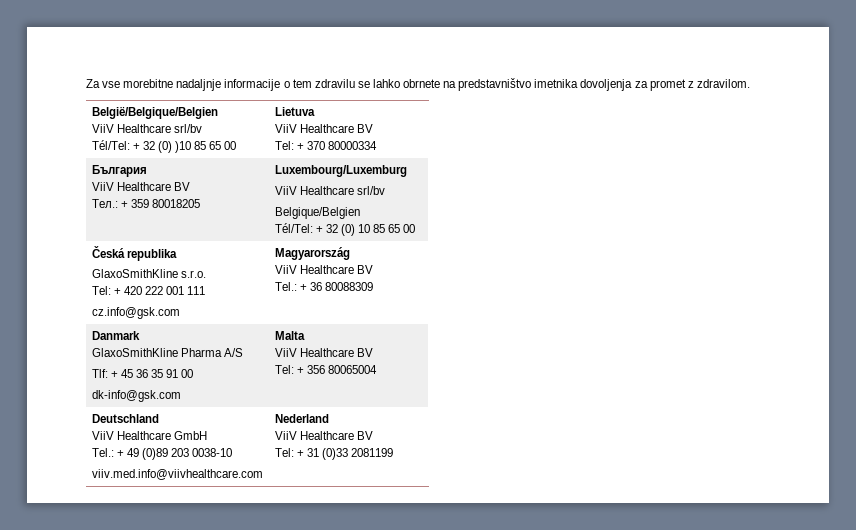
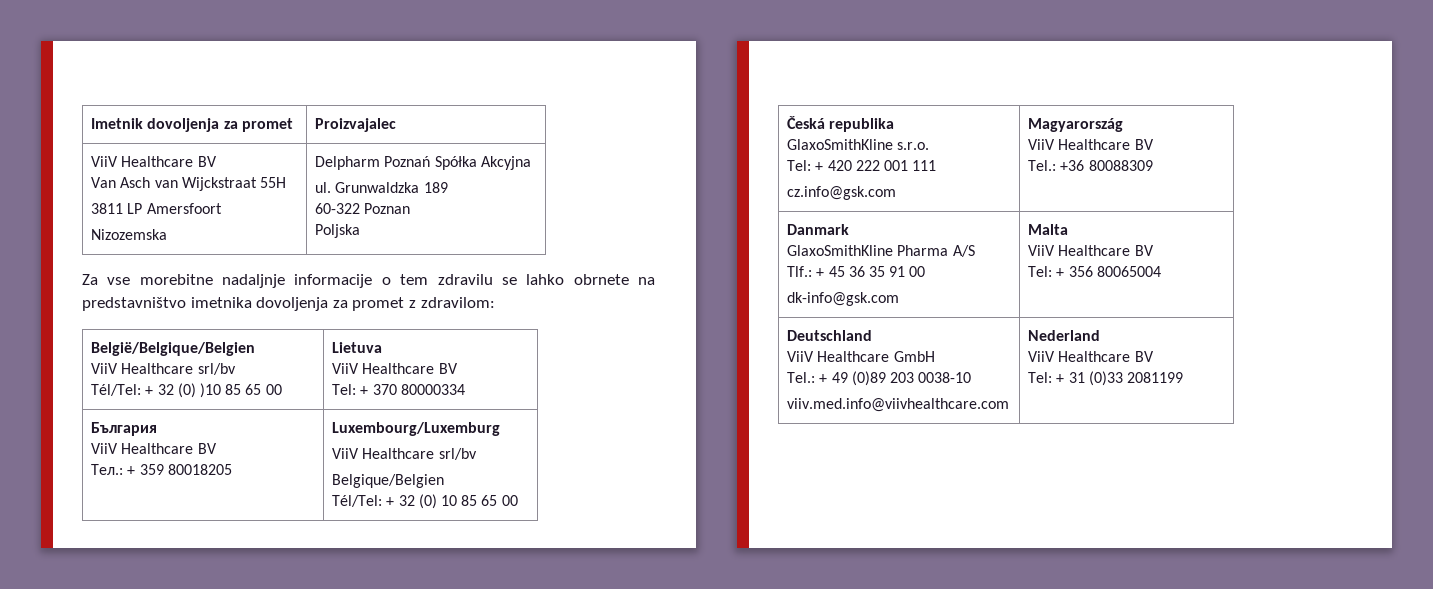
(86, 83) none -> [91,118,293,132] [315,118,397,132] [91,156,217,167] [91,177,287,191] [91,203,222,214] [91,229,168,240] [315,156,531,170] [315,182,448,193] [315,203,411,214] [315,224,361,238] Imetnik dovoljenja za promet | Proizvajalec // ViiV Healthcare BV // Van Asch van Wijckstraat 55H // 3811 LP Amersfoort // Nizozemska | Delpharm Poznań Spółka Akcyjna // ul. Grunwaldzka 189 // 60-322 Poznan // Poljska //
[696,79,750,88] zdravilom. -> [420,297,495,308] zdravilom:
[299,282,322,291] + 36 -> [1060,160,1085,171] +36
[91,369,108,378] Tlf: -> [787,266,813,277] Tlf.:

